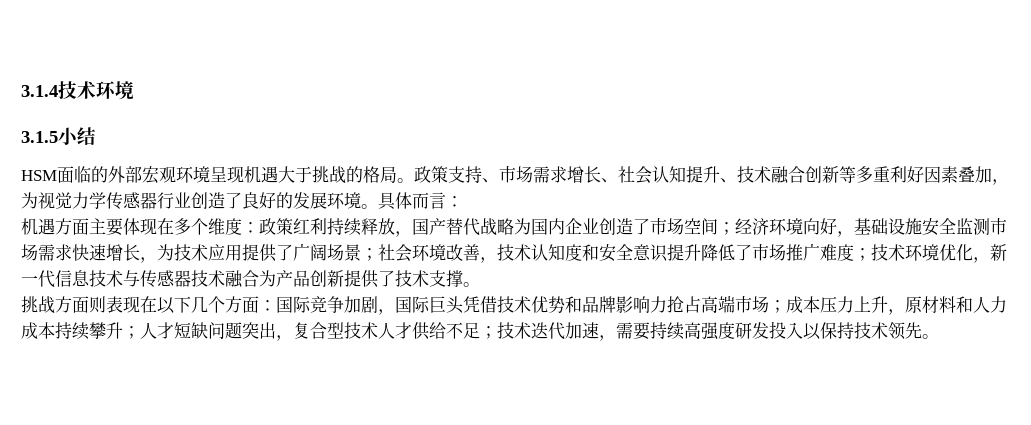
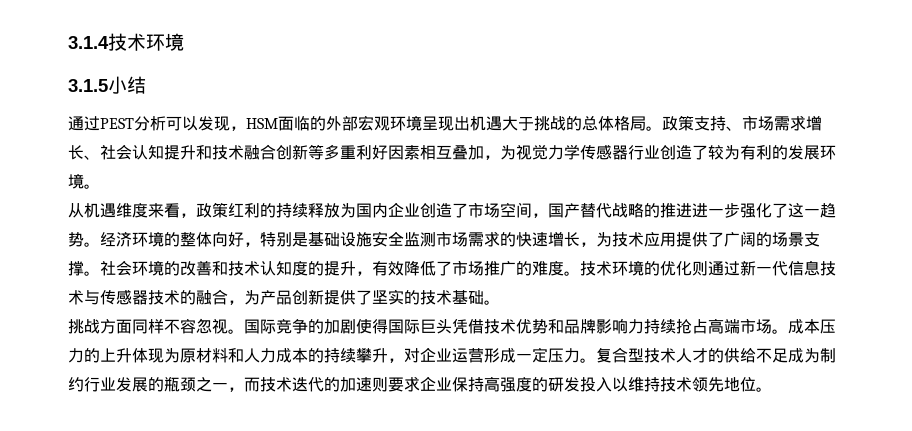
(96, 136) none -> [68,116,246,131] 通过PEST分析可以发现，
(244, 174) none -> [454,116,470,131] 出
(363, 174) none -> [582,116,614,131] 总体
[720,178,737,183] 、 -> [196,145,212,160] 和
(958, 174) none -> [420,145,452,160] 相互
[242,192,276,209] 良好 -> [708,145,772,160] 较为有利
[378,192,463,210] [21,218,259,236] 具体而言： // 机遇方面主要体现在多个维度： -> [68,203,196,218] // 从机遇维度来看，
(327, 226) none -> [260,203,276,218] 的
[395,218,514,237] ，国产替代战略 -> (340, 210) none
[718,218,854,237] ；经济环境向好， -> [532,203,836,218] [68,231,308,247] ，国产替代战略的推进进一步强化了这一趋势。经济环境的整体向好，特别是
(72, 252) none -> [500,232,516,247] 的
[327,243,990,263] 场景；社会环境改善，技术认知度和安全意识提升降低了市场推广难度；技术环境优化， -> [756,232,820,247] [68,260,740,276] 的场景支撑。社会环境的改善和技术认知度的提升，有效降低了市场推广的难度。技术环境的优化则通过
[225,270,259,288] 融合 -> [180,289,244,305] 的融合，
[395,270,463,288] 技术支撑 -> [372,289,484,305] 坚实的技术基础
[89,296,395,315] 则表现在以下几个方面：国际竞争加剧， -> [132,318,388,334] 同样不容忽视。国际竞争的加剧使得
(667, 304) none -> [644,319,676,334] 持续
[769,300,786,313] ； -> [772,329,788,334] 。
[854,296,905,315] 上升， -> [84,348,180,363] 的上升体现为
(55, 330) none -> [308,348,324,363] 的
[123,322,293,341] ；人才短缺问题突出， -> [388,347,596,363] ，对企业运营形成一定压力。
(412, 330) none -> [708,348,724,363] 的
[480,322,735,341] ；技术迭代加速，需要持续高强度 -> [788,348,836,363] [68,376,548,392] 成为制约行业发展的瓶颈之一，而技术迭代的加速则要求企业保持高强度的
[820,322,837,339] 保 -> [628,377,644,392] 维
(922, 330) none -> [724,377,756,392] 地位

